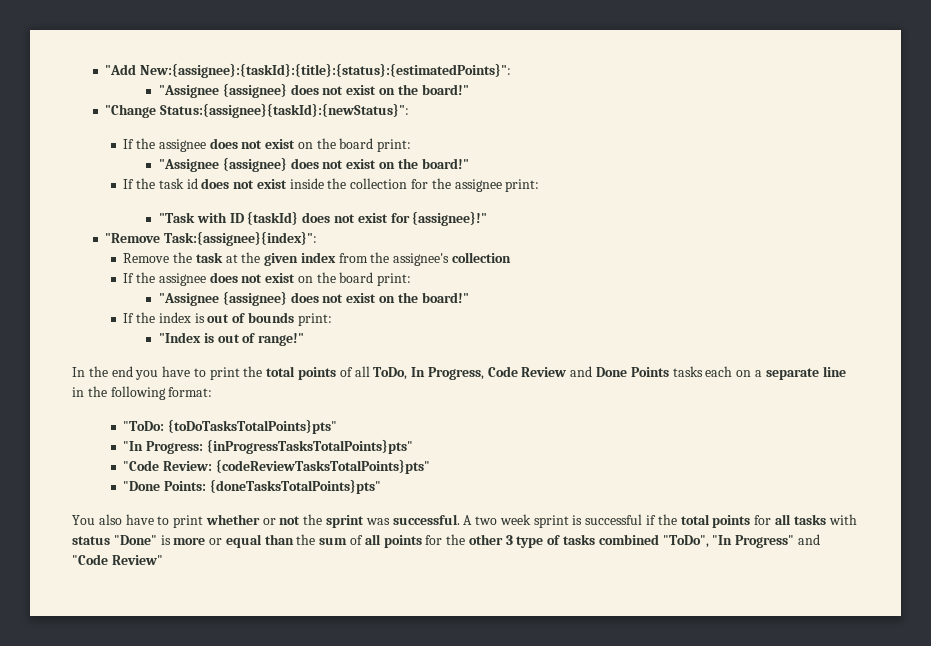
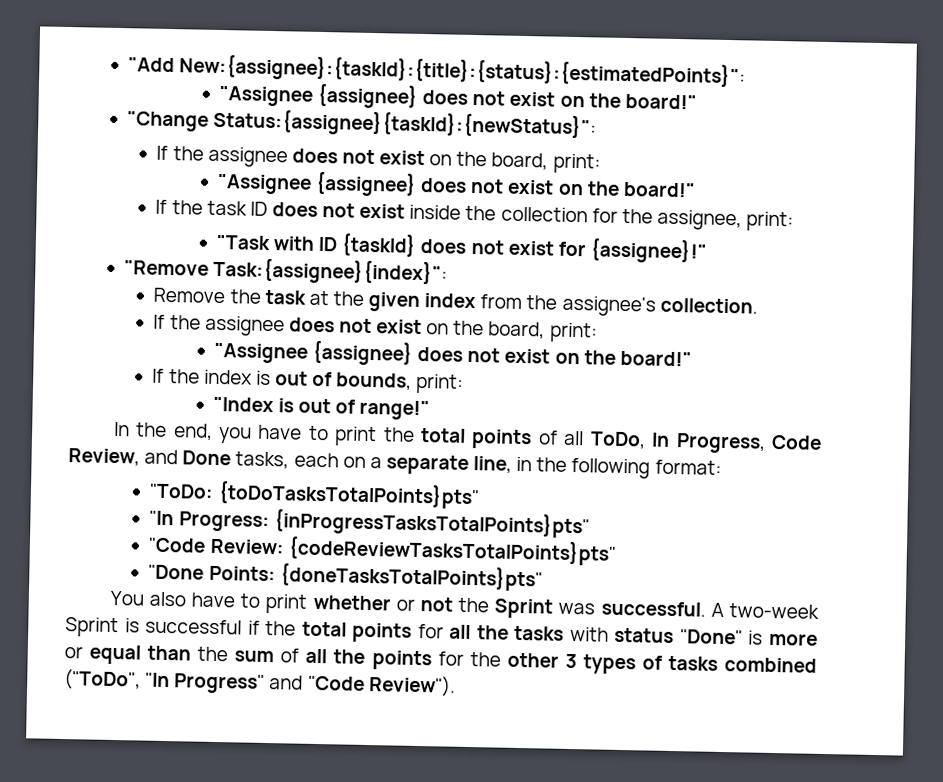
[339,138,374,149] board -> [491,152,549,171] board,
[186,178,198,189] id -> [249,201,268,216] ID
[454,179,502,192] assignee -> [656,209,742,231] assignee,
[452,252,512,263] [123,272,374,286] collection // If the assignee does not exist on the board -> [659,297,758,314] [153,314,546,340] collection. // If the assignee does not exist on the board,
[247,312,294,323] bounds -> [336,372,413,391] bounds,
[111,366,133,377] end -> [172,423,213,441] end,
[521,367,567,377] Review -> [68,448,140,467] Review,
[630,366,703,377] Points tasks -> [235,451,290,470] tasks,
[822,366,846,377] line -> [473,456,513,474] line,
[326,515,365,528] sprint -> [494,598,554,619] Sprint
[475,514,569,528] two week sprint -> [729,603,820,619] [65,617,119,638] two-week Sprint
(791, 519) none -> [476,625,509,640] the
(381, 539) none -> [333,649,366,664] the
[516,536,544,548] type -> [582,654,636,675] types
[662,535,709,548] "ToDo", -> [64,669,141,691] ("ToDo",
[111,555,163,565] Review" -> [367,675,456,697] Review").

